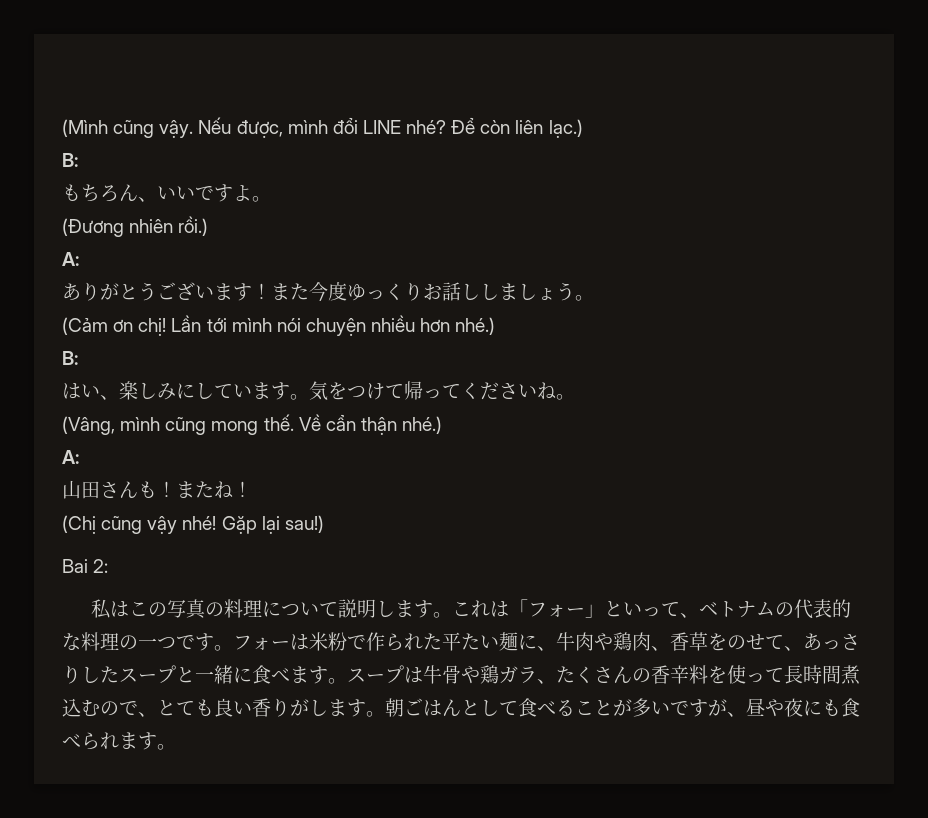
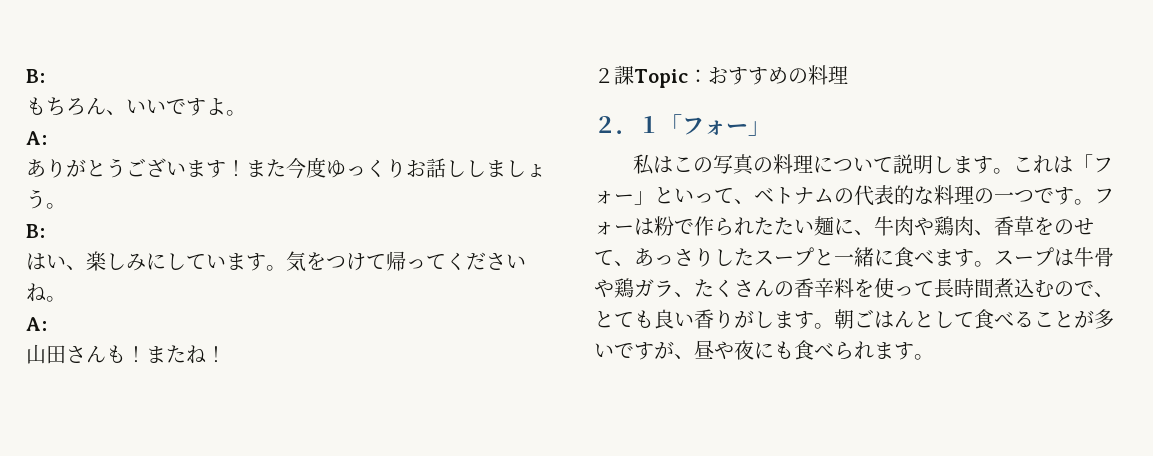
[62,117,583,138] (Mình cũng vậy. Nếu được, mình đổi LINE nhé? Để còn liên lạc.) // -> (26, 76) none
[62,216,209,237] // (Đương nhiên rồi.) -> (246, 113) none
[62,315,496,336] // (Cảm ơn chị! Lần tới mình nói chuyện nhiều hơn nhé.) -> (66, 206) none
[62,414,443,435] // (Vâng, mình cũng mong thế. Về cẩn thận nhé.) -> (66, 299) none
[62,515,324,534] [62,559,109,573] (Chị cũng vậy nhé! Gặp lại sau!) // Bai 2: -> [594,65,848,88] [594,114,770,136] ２課Topic：おすすめの料理 // ２．１「フォー」
[309,632,328,651] 米 -> (654, 226) none
[442,632,461,651] 平 -> (774, 226) none

